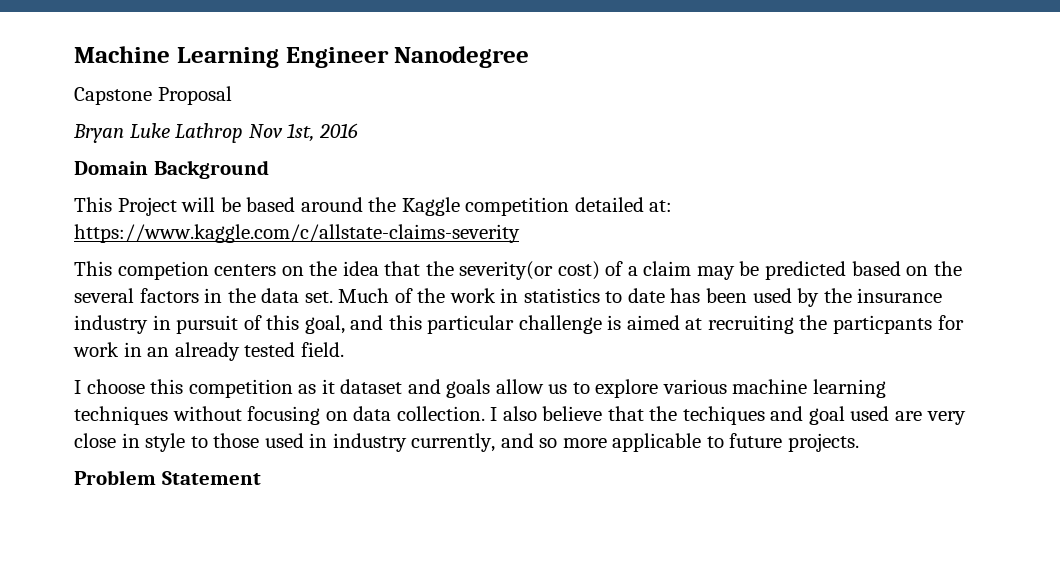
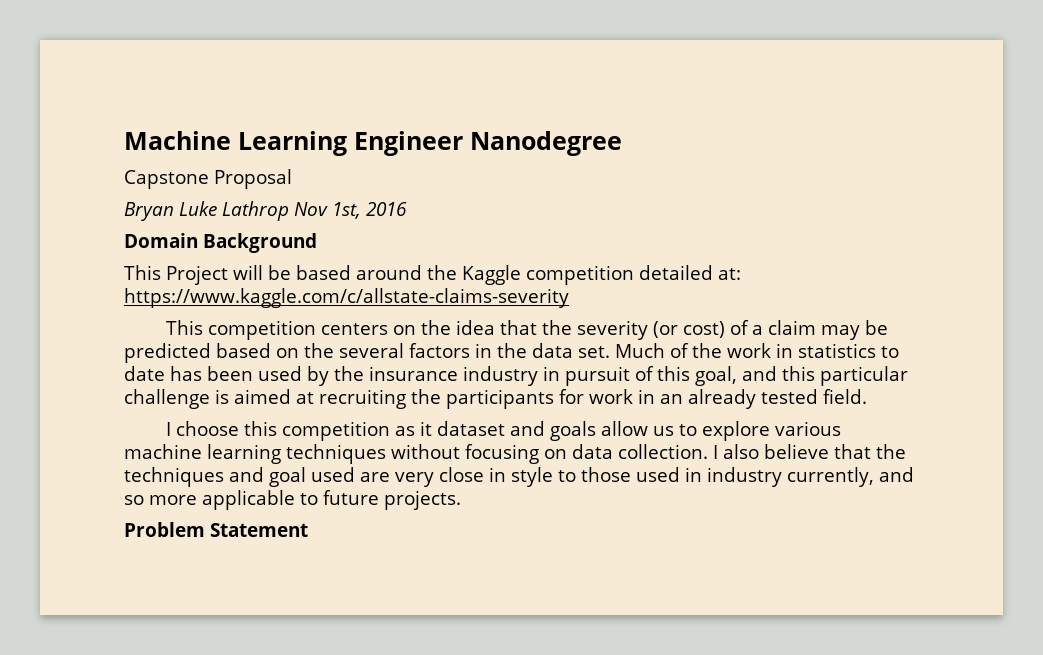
[117,261,209,280] competion -> [208,320,317,340] competition
[459,261,554,280] severity(or -> [577,320,679,340] severity (or
[833,315,933,334] particpants -> [446,389,554,409] participants
[682,406,765,425] techiques -> [124,467,224,487] techniques

